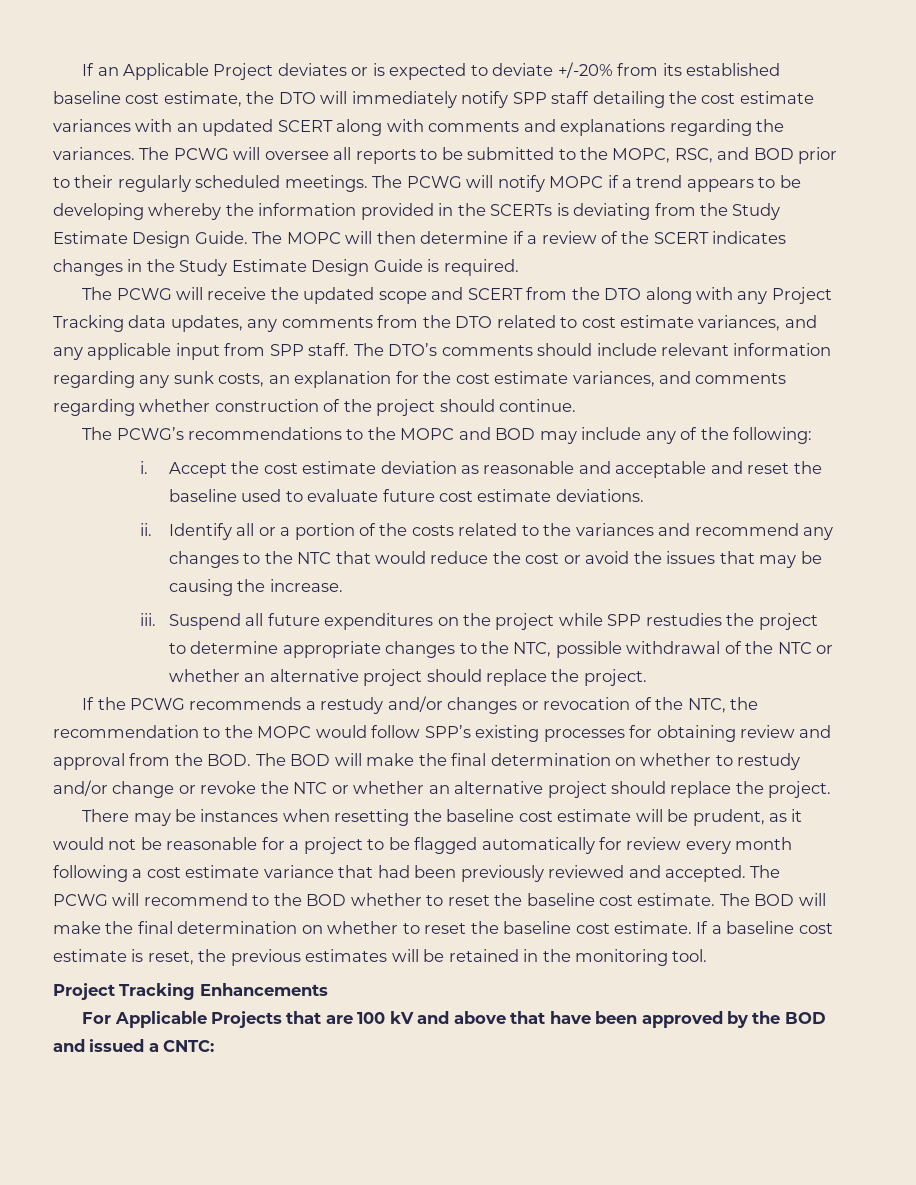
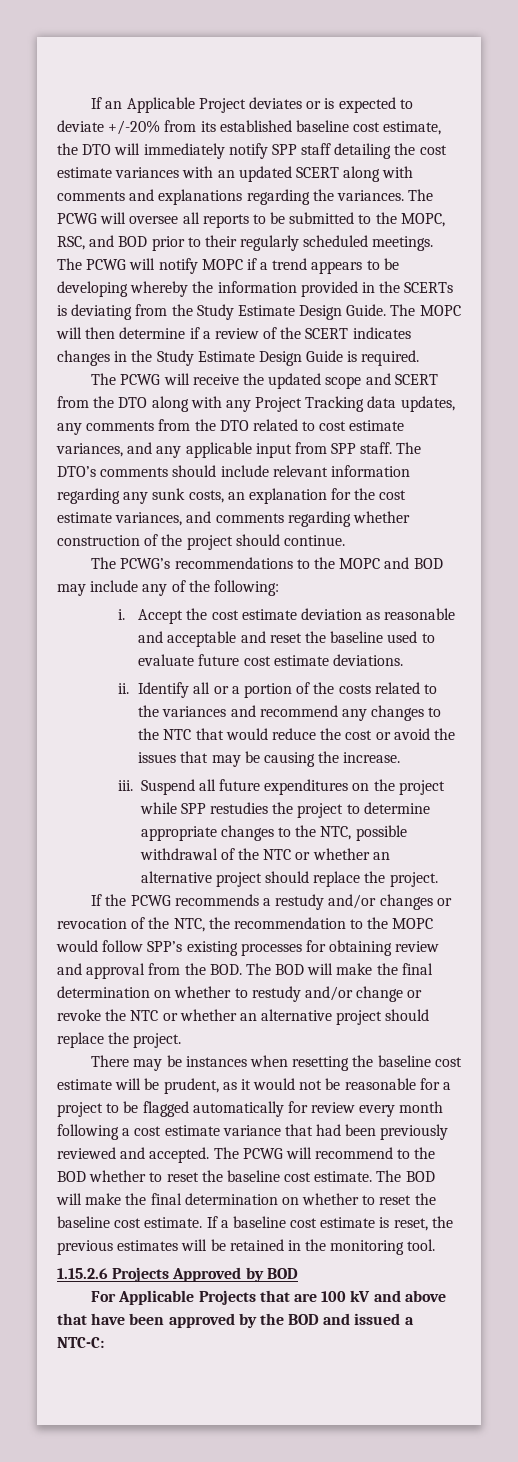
[53,983,328,1000] Project Tracking Enhancements -> [57,1267,298,1282] 1.15.2.6 Projects Approved by BOD
[163,1040,215,1052] CNTC: -> [57,1337,104,1348] NTC-C:

